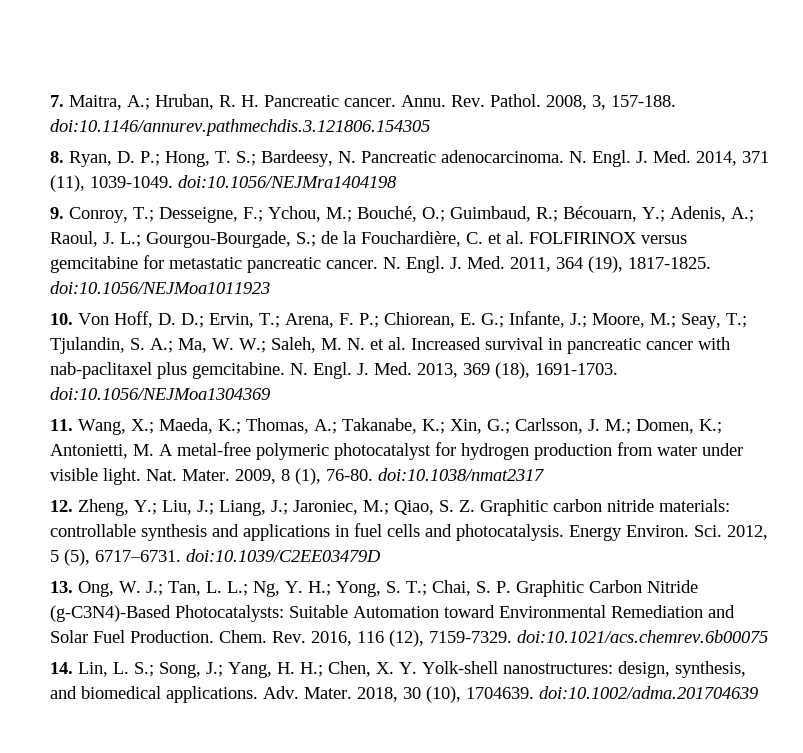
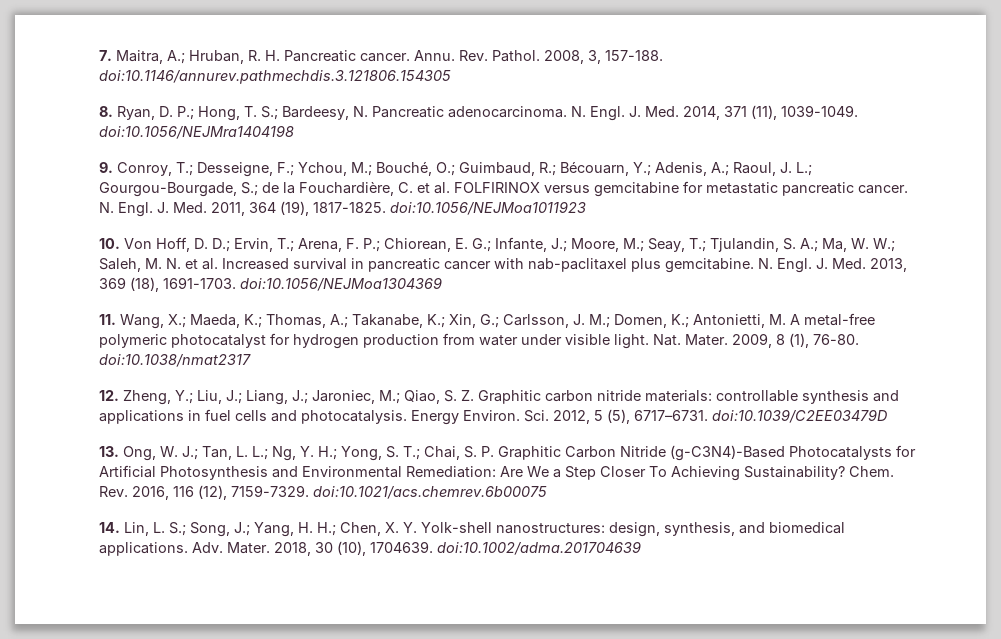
[174,605,735,622] [49,630,214,643] Photocatalysts: Suitable Automation toward Environmental Remediation and Solar Fuel Production. -> [789,445,917,460] [99,465,846,481] Photocatalysts for Artificial Photosynthesis and Environmental Remediation: Are We a Step Closer To Achieving Sustainability?

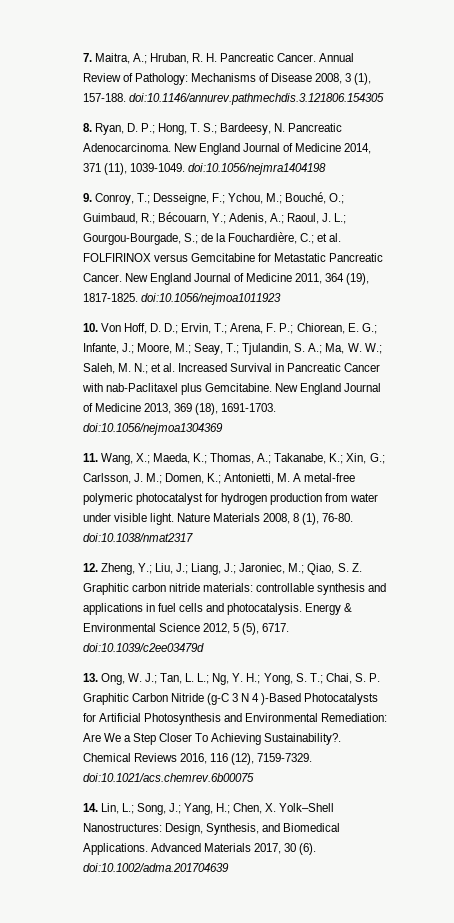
[360,50,602,64] cancer. Annu. Rev. Pathol. 2008, 3, -> [277,53,355,62] [82,73,372,85] Cancer. Annual Review of Pathology: Mechanisms of Disease 2008, 3 (1),
[448,106,680,121] adenocarcinoma. N. Engl. J. Med. -> [82,143,342,155] Adenocarcinoma. New England Journal of Medicine
[99,125,295,139] doi:10.1056/NEJMra1404198 -> [187,163,326,175] doi:10.1056/nejmra1404198
[398,182,414,193] C. -> [300,233,315,244] C.;
[594,181,909,197] [99,202,208,217] gemcitabine for metastatic pancreatic cancer. N. Engl. J. Med. -> [190,253,384,262] [82,273,293,285] Gemcitabine for Metastatic Pancreatic Cancer. New England Journal of Medicine
[390,201,587,215] doi:10.1056/NEJMoa1011923 -> [140,293,281,305] doi:10.1056/nejmoa1011923
[166,258,182,269] N. -> [133,363,148,374] N.;
[293,258,867,273] survival in pancreatic cancer with nab-paclitaxel plus gemcitabine. N. Engl. J. Med. -> [230,363,381,372] [81,383,382,395] [82,403,141,412] Survival in Pancreatic Cancer with nab-Paclitaxel plus Gemcitabine. New England Journal of Medicine
[240,277,444,291] doi:10.1056/NEJMoa1304369 -> [82,423,223,435] doi:10.1056/nejmoa1304369
[653,333,773,348] Nat. Mater. 2009, -> [176,513,291,524] Nature Materials 2008,
[463,410,550,422] Environ. Sci. -> [344,603,353,612] [82,623,200,632] & Environmental Science
[634,409,889,423] 6717–6731. doi:10.1039/C2EE03479D -> [262,623,290,632] [82,643,204,652] 6717. doi:10.1039/c2ee03479d
[670,445,786,461] (g-C3N4)-Based -> [206,693,302,705] (g-C 3 N 4 )-Based
[744,466,895,480] [99,486,129,497] Sustainability? Chem. Rev. -> [264,733,342,745] [82,753,177,762] Sustainability?. Chemical Reviews
[153,522,187,536] L. S.; -> [121,803,134,814] L.;
[298,522,314,533] H. -> (214, 809) none
[403,522,846,537] [99,541,434,556] Y. Yolk-shell nanostructures: design, synthesis, and biomedical applications. Adv. Mater. 2018, 30 (10), 1704639. -> [279,803,335,812] [82,823,340,835] [82,843,317,855] Yolk–Shell Nanostructures: Design, Synthesis, and Biomedical Applications. Advanced Materials 2017, 30 (6).

